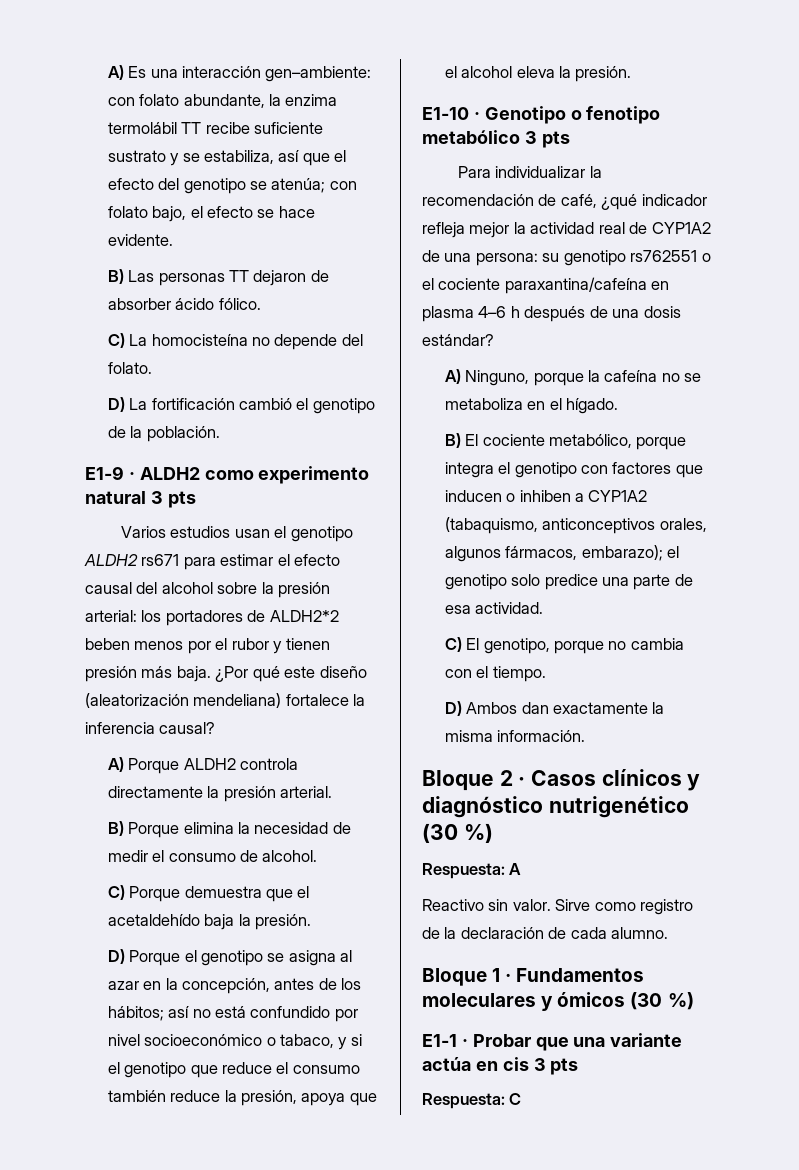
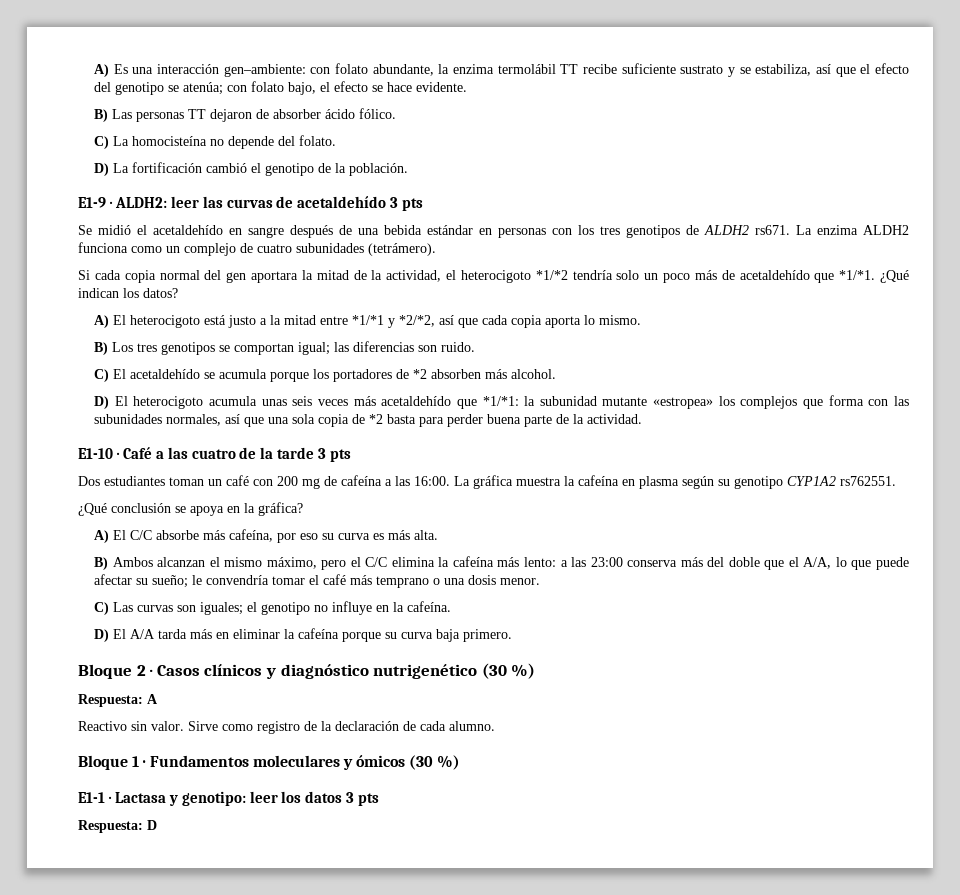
[139,466,370,484] [85,491,196,508] [120,526,353,542] [84,554,341,570] [85,582,331,598] [85,610,339,626] [85,638,330,654] [85,666,367,682] [85,693,366,708] [85,722,216,734] [107,757,298,774] [107,786,332,802] [107,821,351,838] [107,850,318,862] [107,885,310,902] [107,914,311,930] [107,949,353,966] [107,978,362,994] [107,1006,358,1022] [107,1034,362,1050] [107,1062,360,1078] [107,1090,377,1106] [444,66,632,82] [422,106,661,124] [422,130,570,148] [457,166,602,178] [422,194,707,210] [422,222,711,238] [422,250,711,266] [422,277,670,294] [422,306,681,322] [422,334,494,346] [444,369,702,386] [444,398,618,414] [444,433,687,450] [444,462,703,478] [444,490,648,502] [444,517,707,534] [444,545,679,562] [444,574,693,590] [444,602,544,614] [444,637,684,654] [444,666,546,682] [444,701,665,716] [444,730,586,742] ALDH2 como experimento natural 3 pts // Varios estudios usan el genotipo ALDH2 rs671 para estimar el efecto causal del alcohol sobre la presión arterial: los portadores de ALDH2*2 beben menos por el rubor y tienen presión más baja. ¿Por qué este diseño (aleatorización mendeliana) fortalece la inferencia causal? // A) Porque ALDH2 controla directamente la presión arterial. // B) Porque elimina la necesidad de medir el consumo de alcohol. // C) Porque demuestra que el acetaldehído baja la presión. // D) Porque el genotipo se asigna al azar en la concepción, antes de los hábitos; así no está confundido por nivel socioeconómico o tabaco, y si el genotipo que reduce el consumo también reduce la presión, apoya que el alcohol eleva la presión. // E1-10 · Genotipo o fenotipo metabólico 3 pts // Para individualizar la recomendación de café, ¿qué indicador refleja mejor la actividad real de CYP1A2 de una persona: su genotipo rs762551 o el cociente paraxantina/cafeína en plasma 4–6 h después de una dosis estándar? // A) Ninguno, porque la cafeína no se metaboliza en el hígado. // B) El cociente metabólico, porque integra el genotipo con factores que inducen o inhiben a CYP1A2 (tabaquismo, anticonceptivos orales, algunos fármacos, embarazo); el genotipo solo predice una parte de esa actividad. // C) El genotipo, porque no cambia con el tiempo. // D) Ambos dan exactamente la misma información. -> [114,196,424,211] [78,225,909,238] [78,242,436,256] [78,270,910,283] [78,288,178,298] [93,315,641,328] [93,341,475,355] [93,369,556,382] [93,395,910,409] [93,414,642,427] [78,447,352,462] [78,475,896,489] [78,502,303,516] [93,529,438,543] [93,556,910,570] [93,574,540,588] [93,601,451,615] [93,628,512,642] ALDH2: leer las curvas de acetaldehído 3 pts // Se midió el acetaldehído en sangre después de una bebida estándar en personas con los tres genotipos de ALDH2 rs671. La enzima ALDH2 funciona como un complejo de cuatro subunidades (tetrámero). // Si cada copia normal del gen aportara la mitad de la actividad, el heterocigoto *1/*2 tendría solo un poco más de acetaldehído que *1/*1. ¿Qué indican los datos? // A) El heterocigoto está justo a la mitad entre *1/*1 y *2/*2, así que cada copia aporta lo mismo. // B) Los tres genotipos se comportan igual; las diferencias son ruido. // C) El acetaldehído se acumula porque los portadores de *2 absorben más alcohol. // D) El heterocigoto acumula unas seis veces más acetaldehído que *1/*1: la subunidad mutante «estropea» los complejos que forma con las subunidades normales, así que una sola copia de *2 basta para perder buena parte de la actividad. // E1-10 · Café a las cuatro de la tarde 3 pts // Dos estudiantes toman un café con 200 mg de cafeína a las 16:00. La gráfica muestra la cafeína en plasma según su genotipo CYP1A2 rs762551. // ¿Qué conclusión se apoya en la gráfica? // A) El C/C absorbe más cafeína, por eso su curva es más alta. // B) Ambos alcanzan el mismo máximo, pero el C/C elimina la cafeína más lento: a las 23:00 conserva más del doble que el A/A, lo que puede afectar su sueño; le convendría tomar el café más temprano o una dosis menor. // C) Las curvas son iguales; el genotipo no influye en la cafeína. // D) El A/A tarda más en eliminar la cafeína porque su curva baja primero.
[472,1033,683,1051] [422,1057,529,1071] Probar que una variante actúa en cis -> [114,791,343,806] Lactasa y genotipo: leer los datos
[509,1093,522,1105] C -> [147,820,157,830] D

